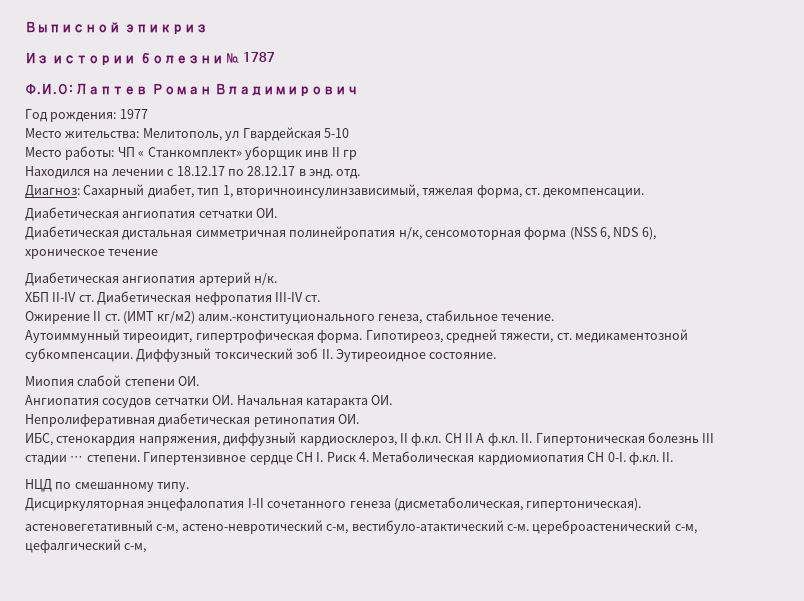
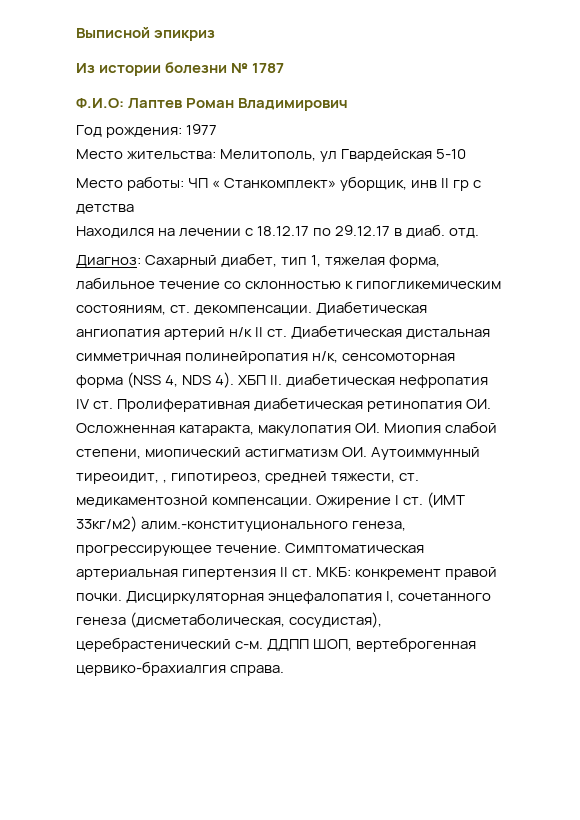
[244,146,302,160] уборщик -> [340,176,408,191] уборщик,
(357, 155) none -> [473,180,482,188] [76,204,134,214] c детства
[247,166,333,179] 28.12.17 в энд. -> [335,224,446,238] 29.12.17 в диаб.
[235,184,419,198] вторичноинсулинзависимый, -> (322, 261) none
(522, 191) none -> [76,277,502,290] [76,305,166,315] лабильное течение со склонностью к гипогликемическим состояниям,
[25,207,278,221] // Диабетическая ангиопатия сетчатки ОИ. // -> [316,301,428,315] [76,327,288,340] Диабетическая ангиопатия артерий н/к II ст.
[600,227,656,240] [25,249,159,259] [25,272,278,286] [25,291,321,305] [25,310,554,324] [25,329,688,343] [25,348,497,362] [25,375,200,386] [25,395,393,408] [25,413,360,427] [25,432,715,446] [25,451,674,465] [25,479,190,492] 6, NDS 6), хроническое течение // Диабетическая ангиопатия артерий н/к. // ХБП II-IV ст. Диабетическая нефропатия III-IV ст. // Ожирение II ст. (ИМТ кг/м2) алим.-конституционального генеза, стабильное течение. // Аутоиммунный тиреоидит, гипертрофическая форма. Гипотиреоз, средней тяжести, ст. медикаментозной субкомпенсации. Диффузный токсический зоб II. Эутиреоидное состояние. // Миопия слабой степени ОИ. // Ангиопатия сосудов сетчатки ОИ. Начальная катаракта ОИ. // Непролиферативная диабетическая ретинопатия ОИ. // ИБС, стенокардия напряжения, диффузный кардиосклероз, II ф.кл. СН II А ф.кл. II. Гипертоническая болезнь III стадии … степени. Гипертензивное сердце СН I. Риск 4. Метаболическая кардиомиопатия СН 0-I. ф.кл. II. // НЦД по смешанному типу. // -> [165,372,489,388] [76,397,492,412] [76,421,498,436] [76,447,481,460] [76,471,420,484] [76,492,466,508] [76,516,407,532] [76,543,425,556] [76,567,498,580] [76,593,122,601] 4, NDS 4). ХБП II. диабетическая нефропатия IV ст. Пролиферативная диабетическая ретинопатия ОИ. Осложненная катаракта, макулопатия ОИ. Миопия слабой степени, миопический астигматизм ОИ. Аутоиммунный тиреоидит, , гипотиреоз, средней тяжести, ст. медикаментозной компенсации. Ожирение I ст. (ИМТ 33кг/м2) алим.-конституционального генеза, прогрессирующее течение. Симптоматическая артериальная гипертензия II ст. МКБ: конкремент правой почки.
[247,498,264,508] I-II -> [386,591,395,603] I,
[526,498,642,511] [25,520,697,534] [25,539,147,553] гипертоническая). // астеновегетативный с-м, астено-невротический с-м, вестибуло-атактический с-м. цереброастенический с-м, цефалгический с-м, -> [289,612,383,628] [76,637,477,652] [76,661,285,676] сосудистая), церебрастенический с-м. ДДПП ШОП, вертеброгенная цервико-брахиалгия справа.

